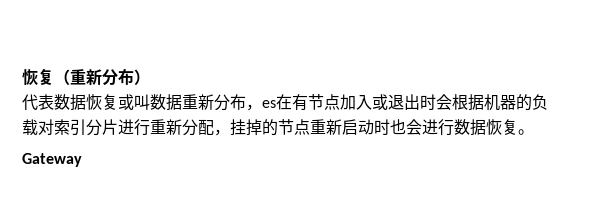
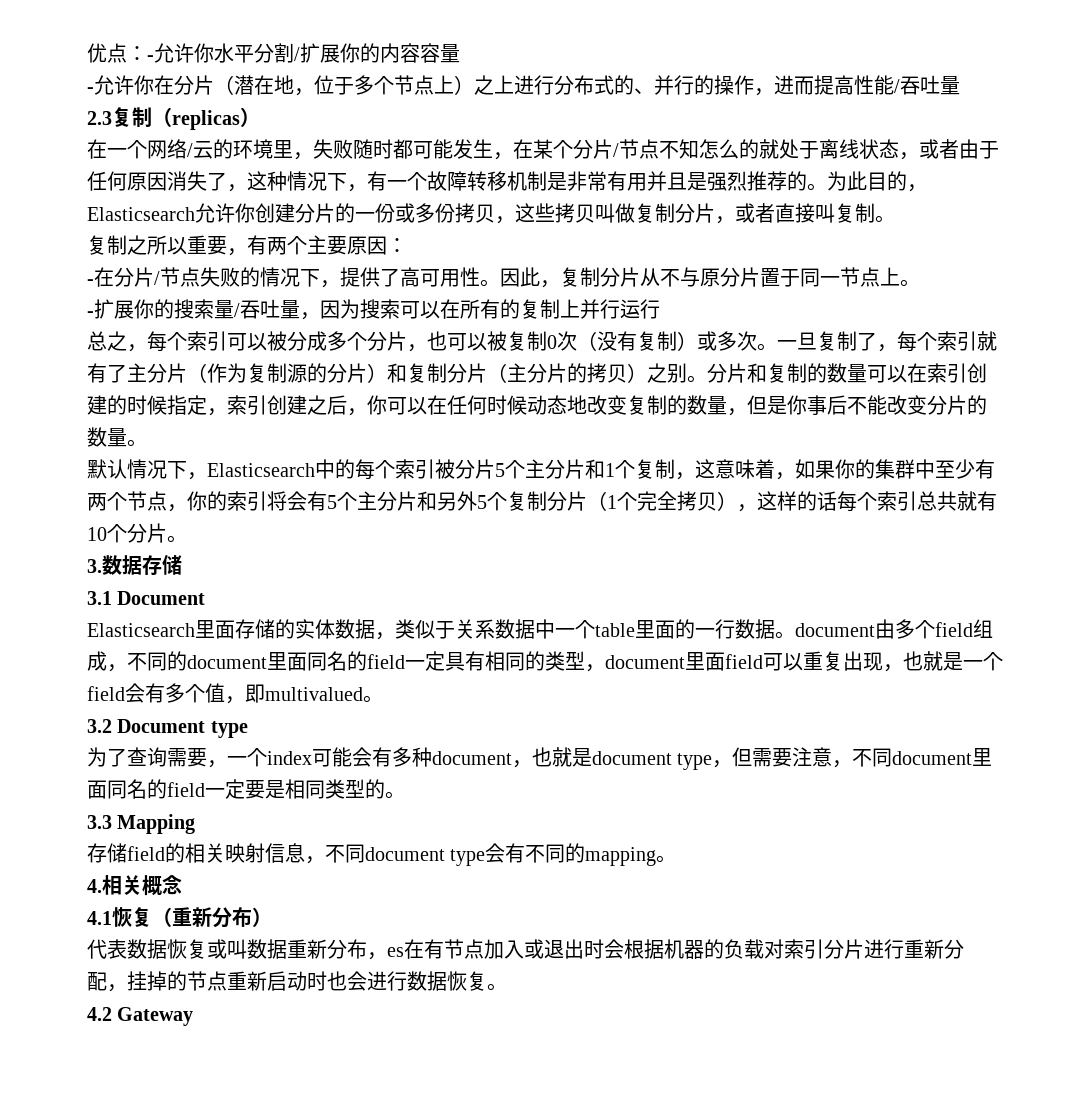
(22, 77) none -> [87,43,460,63] [87,75,960,96] [87,107,260,130] [87,139,999,160] [87,171,927,192] [87,203,895,224] [87,235,407,256] [87,267,920,288] [87,299,660,320] [87,331,997,352] [87,363,987,383] [87,395,987,416] [87,427,147,447] [87,459,995,480] [87,491,997,512] [87,523,187,543] [87,555,182,575] [87,591,206,605] [87,619,993,640] [87,651,1003,672] [87,683,383,704] [87,719,248,738] [87,747,993,770] [87,779,405,799] [87,814,196,834] [87,843,677,866] [87,875,182,896] [87,911,112,925] 优点：-允许你水平分割/扩展你的内容容量 // -允许你在分片（潜在地，位于多个节点上）之上进行分布式的、并行的操作，进而提高性能/吞吐量 // 2.3复制（replicas） // 在一个网络/云的环境里，失败随时都可能发生，在某个分片/节点不知怎么的就处于离线状态，或者由于任何原因消失了，这种情况下，有一个故障转移机制是非常有用并且是强烈推荐的。为此目的，Elasticsearch允许你创建分片的一份或多份拷贝，这些拷贝叫做复制分片，或者直接叫复制。 // 复制之所以重要，有两个主要原因： // -在分片/节点失败的情况下，提供了高可用性。因此，复制分片从不与原分片置于同一节点上。 // -扩展你的搜索量/吞吐量，因为搜索可以在所有的复制上并行运行 // 总之，每个索引可以被分成多个分片，也可以被复制0次（没有复制）或多次。一旦复制了，每个索引就有了主分片（作为复制源的分片）和复制分片（主分片的拷贝）之别。分片和复制的数量可以在索引创建的时候指定，索引创建之后，你可以在任何时候动态地改变复制的数量，但是你事后不能改变分片的数量。 // 默认情况下，Elasticsearch中的每个索引被分片5个主分片和1个复制，这意味着，如果你的集群中至少有两个节点，你的索引将会有5个主分片和另外5个复制分片（1个完全拷贝），这样的话每个索引总共就有10个分片。 // 3.数据存储 // 3.1 Document // Elasticsearch里面存储的实体数据，类似于关系数据中一个table里面的一行数据。document由多个field组成，不同的document里面同名的field一定具有相同的类型，document里面field可以重复出现，也就是一个field会有多个值，即multivalued。 // 3.2 Document type // 为了查询需要，一个index可能会有多种document，也就是document type，但需要注意，不同document里面同名的field一定要是相同类型的。 // 3.3 Mapping // 存储field的相关映射信息，不同document type会有不同的mapping。 // 4.相关概念 // 4.1
(534, 132) none -> [87,1007,112,1021] 4.2

